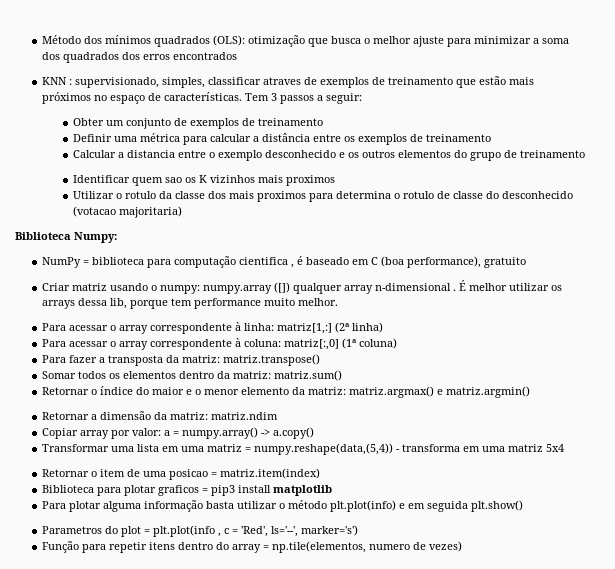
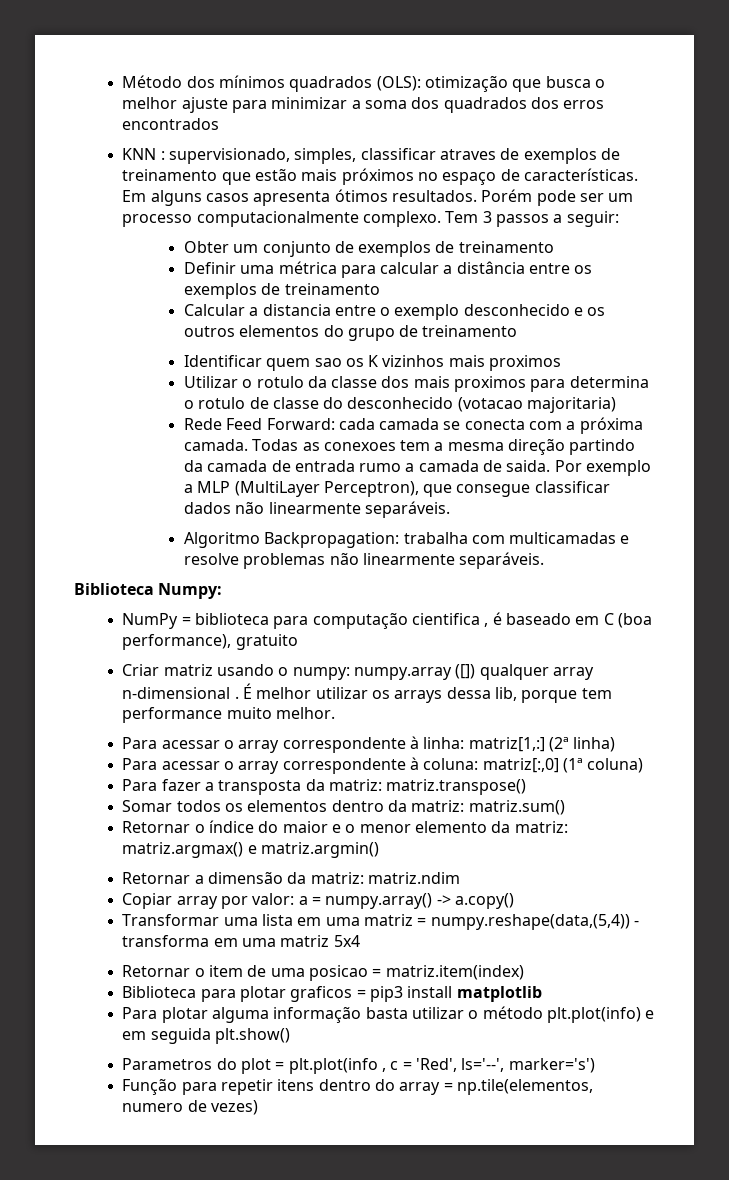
(243, 96) none -> [122,189,634,206] [122,211,441,227] Em alguns casos apresenta ótimos resultados. Porém pode ser um processo computacionalmente complexo.
(182, 212) none -> [183,417,643,434] [183,438,636,455] [183,460,652,476] [183,481,610,497] [183,501,450,518] [183,532,630,548] [183,552,545,569] // Rede Feed Forward: cada camada se conecta com a próxima camada. Todas as conexoes tem a mesma direção partindo da camada de entrada rumo a camada de saida. Por exemplo a MLP (MultiLayer Perceptron), que consegue classificar dados não linearmente separáveis. // Algoritmo Backpropagation: trabalha com multicamadas e resolve problemas não linearmente separáveis.

